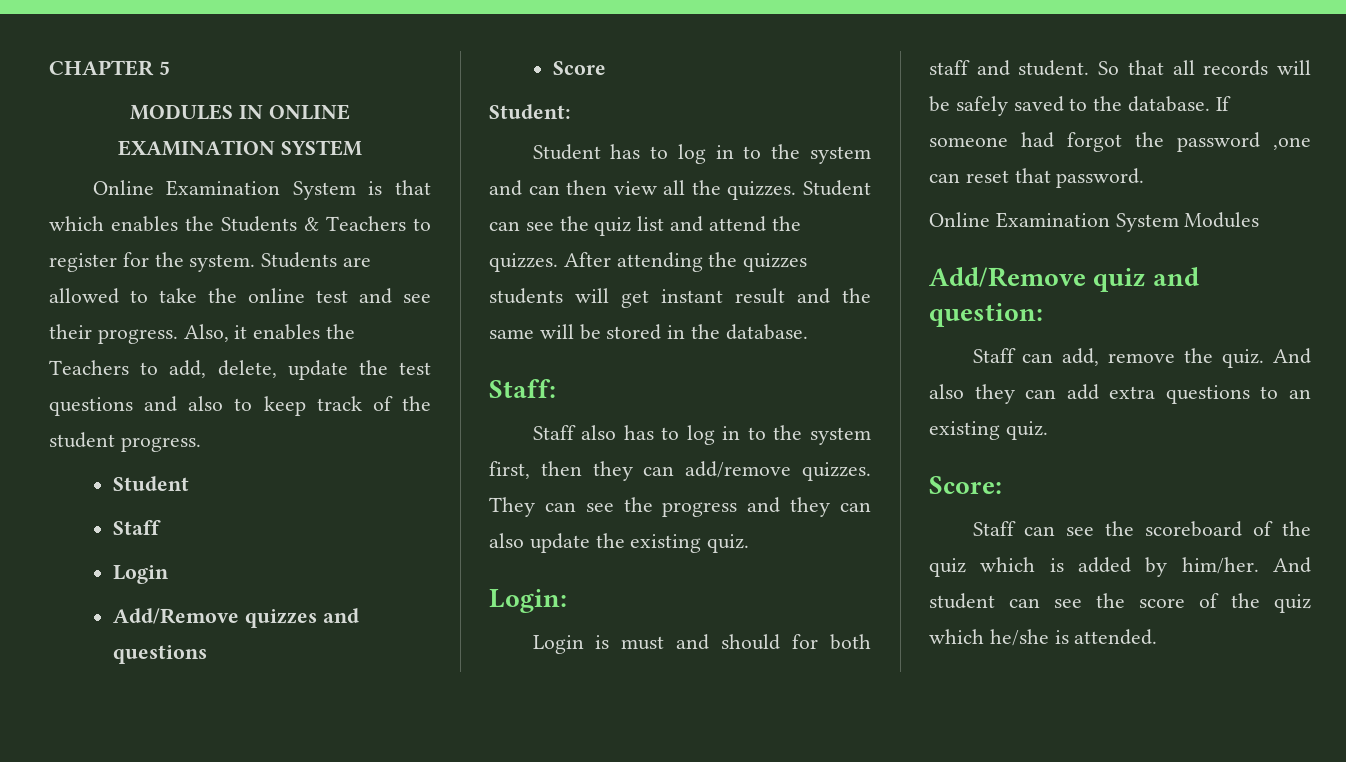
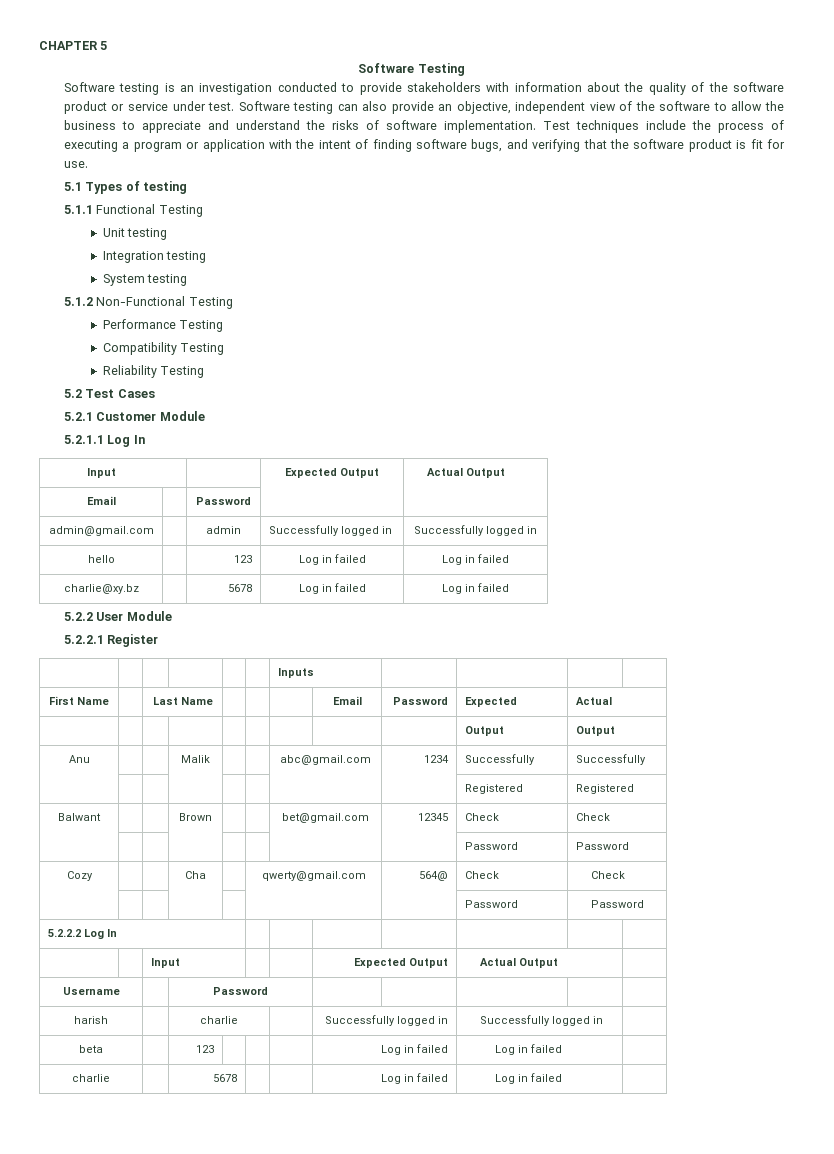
[130,104,350,120] [118,140,362,156] [92,180,431,200] [49,216,431,232] [49,252,372,272] [49,288,431,304] [49,324,356,344] [49,360,431,380] [49,396,432,416] [49,432,201,452] [112,476,189,491] [112,520,161,535] [112,565,169,584] [112,608,359,628] [112,645,207,664] [552,61,606,75] [489,104,571,119] [532,144,871,164] [489,180,871,200] [489,216,801,236] [489,252,808,272] [489,288,871,308] [489,324,808,340] [489,379,556,398] [532,425,871,445] [489,461,871,481] [489,497,871,517] [489,533,750,553] [489,589,567,613] [532,634,871,654] [929,60,1311,76] [929,96,1231,116] [929,132,1311,152] [929,168,1145,188] [929,212,1260,232] [929,267,1199,292] [929,303,1043,327] [972,348,1311,368] [929,384,1311,404] [929,421,1048,440] [929,476,1002,494] [972,521,1311,537] [929,557,1311,577] [929,593,1311,613] [929,629,1158,646] MODULES IN ONLINE EXAMINATION SYSTEM // Online Examination System is that which enables the Students & Teachers to register for the system. Students are allowed to take the online test and see their progress. Also, it enables the Teachers to add, delete, update the test questions and also to keep track of the student progress. // Student // Staff // Login // Add/Remove quizzes and questions // Score // Student: // Student has to log in to the system and can then view all the quizzes. Student can see the quiz list and attend the quizzes. After attending the quizzes students will get instant result and the same will be stored in the database. // Staff: // Staff also has to log in to the system first, then they can add/remove quizzes. They can see the progress and they can also update the existing quiz. // Login: // Login is must and should for both staff and student. So that all records will be safely saved to the database. If someone had forgot the password ,one can reset that password. // Online Examination System Modules // Add/Remove quiz and question: // Staff can add, remove the quiz. And also they can add extra questions to an existing quiz. // Score: // Staff can see the scoreboard of the quiz which is added by him/her. And student can see the score of the quiz which he/she is attended. -> [358,63,465,76] [63,82,785,95] [63,101,784,114] [63,120,784,133] [63,139,785,152] [63,161,88,168] [63,181,188,194] [63,204,203,217] [102,228,167,240] [102,251,206,263] [102,274,187,286] [63,296,233,309] [102,319,223,332] [102,342,224,355] [102,365,204,378] [63,389,155,398] [63,411,205,421] [63,435,145,447] [86,468,116,478] [285,468,379,478] [426,468,505,478] [86,496,116,505] [196,497,251,505] [48,526,154,536] [206,526,241,534] [268,525,392,536] [414,525,537,536] [87,555,115,563] [234,555,253,563] [298,554,366,565] [442,554,509,565] [63,584,139,594] [228,584,253,592] [298,583,366,594] [442,583,509,594] [63,611,172,621] [63,634,159,647] [277,668,314,678] [49,696,109,705] [152,697,213,705] [332,696,362,705] [393,697,449,705] [464,697,517,707] [575,697,612,705] [464,726,504,736] [575,726,615,736] [68,755,90,763] [181,755,210,763] [280,755,371,765] [424,755,450,763] [464,754,535,765] [575,754,646,765] [464,784,523,794] [575,784,634,794] [58,813,101,821] [179,813,212,821] [282,813,369,823] [418,813,449,821] [464,813,499,821] [575,813,610,821] [464,842,518,850] [575,842,629,850] [66,871,93,881] [185,871,206,879] [261,871,366,881] [419,871,449,881] [464,871,499,879] [590,871,625,879] [464,900,518,908] [590,900,644,908] [47,929,117,939] [150,958,180,968] [354,958,449,968] [479,958,558,968] [62,987,120,995] [213,987,268,995] [74,1016,108,1024] [200,1016,238,1024] [325,1015,449,1026] [479,1015,603,1026] [79,1045,103,1053] [196,1045,215,1053] [381,1044,449,1055] [494,1044,562,1055] [72,1074,110,1082] [213,1074,238,1082] [381,1073,449,1084] [494,1073,562,1084] Software Testing // Software testing is an investigation conducted to provide stakeholders with information about the quality of the software product or service under test. Software testing can also provide an objective, independent view of the software to allow the business to appreciate and understand the risks of software implementation. Test techniques include the process of executing a program or application with the intent of finding software bugs, and verifying that the software product is fit for use. // 5.1 Types of testing // 5.1.1 Functional Testing // Unit testing // Integration testing // System testing // 5.1.2 Non-Functional Testing // Performance Testing // Compatibility Testing // Reliability Testing // 5.2 Test Cases // 5.2.1 Customer Module // 5.2.1.1 Log In // Input | | Expected Output | Actual Output // Email | | Password | | // admin@gmail.com | | admin | Successfully logged in | Successfully logged in // hello | | 123 | Log in failed | Log in failed // charlie@xy.bz | | 5678 | Log in failed | Log in failed // 5.2.2 User Module // 5.2.2.1 Register // | | | | | | Inputs | | | | // First Name | | Last Name | | | | Email | Password | Expected | Actual // | | | | | | | | | Output | Output // Anu | | | Malik | | | abc@gmail.com | 1234 | Successfully | Successfully // | | | | | | | | Registered | Registered // Balwant | | | Brown | | | bet@gmail.com | 12345 | Check | Check // | | | | | | | | Password | Password // Cozy | | | Cha | | qwerty@gmail.com | 564@ | Check | Check // | | | | | | | Password | Password // 5.2.2.2 Log In | | | | | | | // | | Input | | | Expected Output | Actual Output | // Username | | Password | | | | | // harish | | charlie | | Successfully logged in | Successfully logged in | // beta | | 123 | | | | Log in failed | Log in failed | // charlie | | 5678 | | | Log in failed | Log in failed |

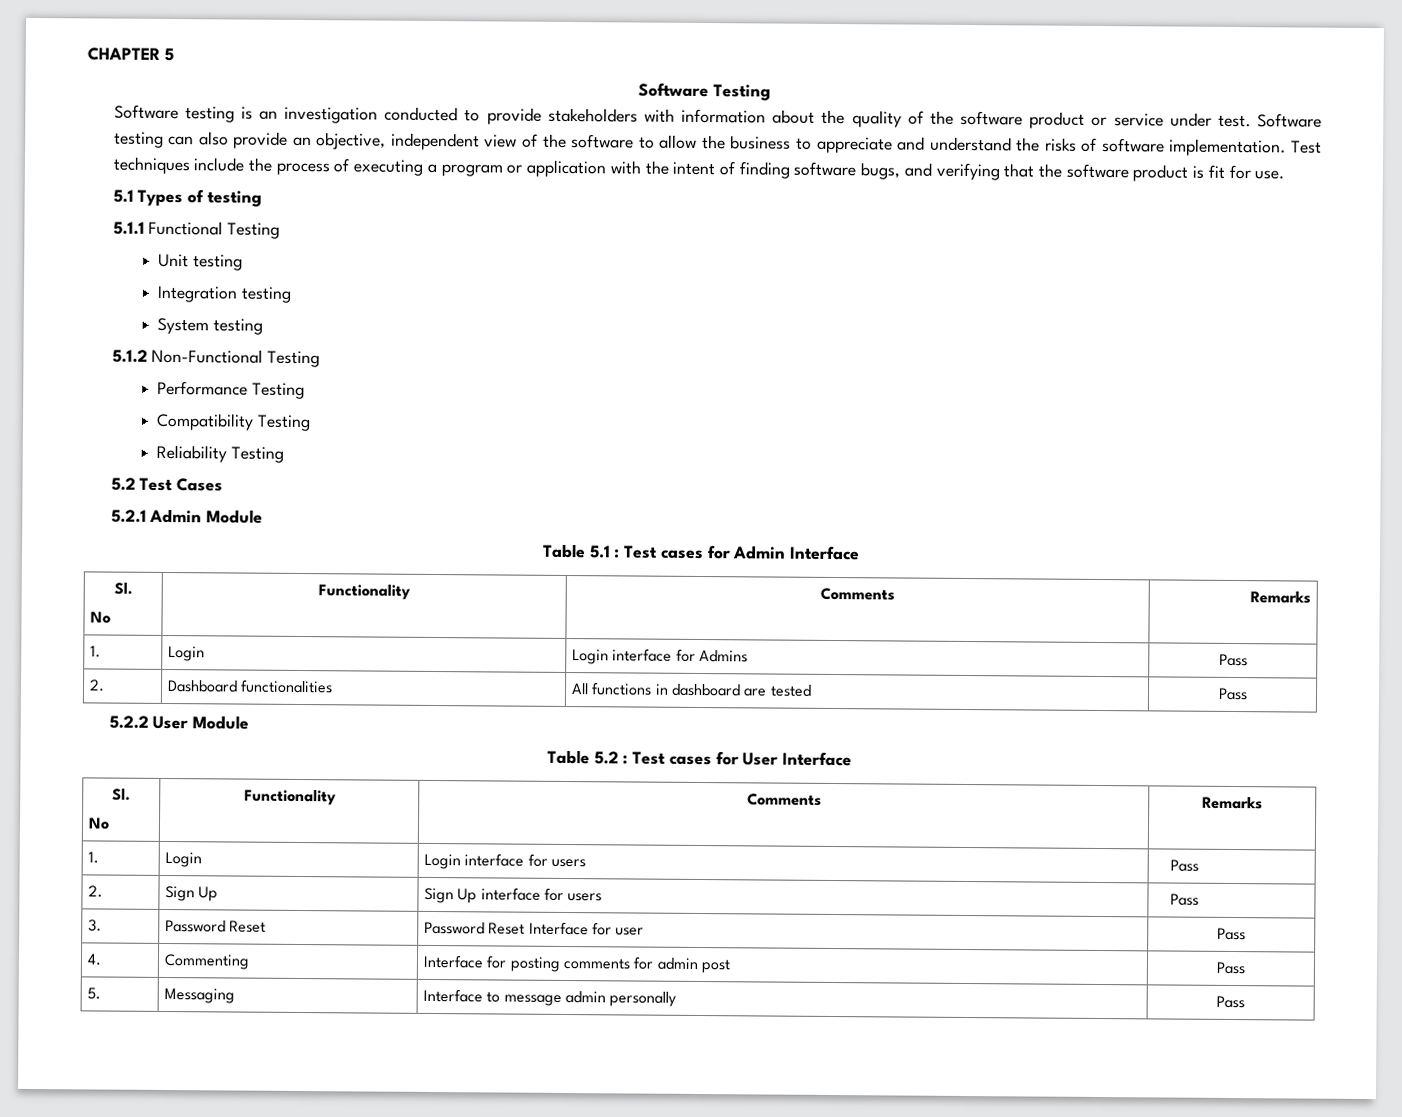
[96,411,205,421] [63,435,145,447] [86,468,116,478] [285,468,379,478] [426,468,505,478] [86,496,116,505] [196,497,251,505] [48,526,154,536] [206,526,241,534] [268,525,392,536] [414,525,537,536] [87,555,115,563] [234,555,253,563] [298,554,366,565] [442,554,509,565] [63,584,139,594] [228,584,253,592] [298,583,366,594] [442,583,509,594] [63,611,172,621] [63,634,159,647] [277,668,314,678] [49,696,109,705] [152,697,213,705] [332,696,362,705] [393,697,449,705] [464,697,517,707] [575,697,612,705] [464,726,504,736] [575,726,615,736] [68,755,90,763] [181,755,210,763] [280,755,371,765] [424,755,450,763] [464,754,535,765] [575,754,646,765] [464,784,523,794] [575,784,634,794] [58,813,101,821] [179,813,212,821] [282,813,369,823] [418,813,449,821] [464,813,499,821] [575,813,610,821] [464,842,518,850] [575,842,629,850] [66,871,93,881] [185,871,206,879] [261,871,366,881] [419,871,449,881] [464,871,499,879] [590,871,625,879] [464,900,518,908] [590,900,644,908] [47,929,117,939] [150,958,180,968] [354,958,449,968] [479,958,558,968] [62,987,120,995] [213,987,268,995] [74,1016,108,1024] [200,1016,238,1024] [325,1015,449,1026] [479,1015,603,1026] [79,1045,103,1053] [196,1045,215,1053] [381,1044,449,1055] [494,1044,562,1055] [72,1074,110,1082] [213,1074,238,1082] [381,1073,449,1084] [494,1073,562,1084] Customer Module // 5.2.1.1 Log In // Input | | Expected Output | Actual Output // Email | | Password | | // admin@gmail.com | | admin | Successfully logged in | Successfully logged in // hello | | 123 | Log in failed | Log in failed // charlie@xy.bz | | 5678 | Log in failed | Log in failed // 5.2.2 User Module // 5.2.2.1 Register // | | | | | | Inputs | | | | // First Name | | Last Name | | | | Email | Password | Expected | Actual // | | | | | | | | | Output | Output // Anu | | | Malik | | | abc@gmail.com | 1234 | Successfully | Successfully // | | | | | | | | Registered | Registered // Balwant | | | Brown | | | bet@gmail.com | 12345 | Check | Check // | | | | | | | | Password | Password // Cozy | | | Cha | | qwerty@gmail.com | 564@ | Check | Check // | | | | | | | Password | Password // 5.2.2.2 Log In | | | | | | | // | | Input | | | Expected Output | Actual Output | // Username | | Password | | | | | // harish | | charlie | | Successfully logged in | Successfully logged in | // beta | | 123 | | | | Log in failed | Log in failed | // charlie | | 5678 | | | Log in failed | Log in failed | -> [149,508,263,524] [542,543,861,561] [113,582,133,595] [90,611,112,624] [318,584,411,600] [820,587,896,601] [1249,591,1311,604] [90,645,102,658] [168,646,206,662] [572,648,748,665] [1218,653,1248,667] [89,679,106,692] [167,679,334,694] [571,682,812,697] [1217,687,1248,701] [108,715,249,730] [546,749,853,767] [112,788,131,801] [88,817,111,830] [243,789,337,806] [746,793,822,806] [1202,796,1263,810] [88,851,100,864] [165,851,203,868] [424,853,586,870] [1169,859,1199,872] [88,885,104,898] [165,885,219,902] [424,887,603,904] [1169,893,1199,906] [88,919,103,932] [165,919,267,933] [424,921,645,936] [1217,927,1246,941] [87,953,103,966] [164,953,251,970] [423,954,730,974] [1216,961,1245,975] [87,987,102,1000] [164,987,236,1004] [423,988,678,1007] [1216,995,1245,1009] Admin Module // Table 5.1 : Test cases for Admin Interface // Sl. // No | Functionality | Comments | Remarks // 1. | Login | Login interface for Admins | Pass // 2. | Dashboard functionalities | All functions in dashboard are tested | Pass // 5.2.2 User Module // Table 5.2 : Test cases for User Interface // Sl. // No | Functionality | Comments | Remarks // 1. | Login | Login interface for users | Pass // 2. | Sign Up | Sign Up interface for users | Pass // 3. | Password Reset | Password Reset Interface for user | Pass // 4. | Commenting | Interface for posting comments for admin post | Pass // 5. | Messaging | Interface to message admin personally | Pass

